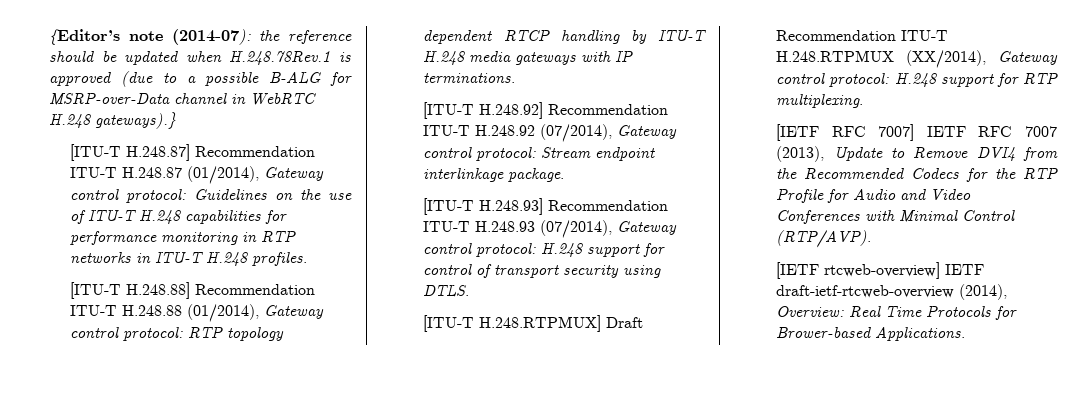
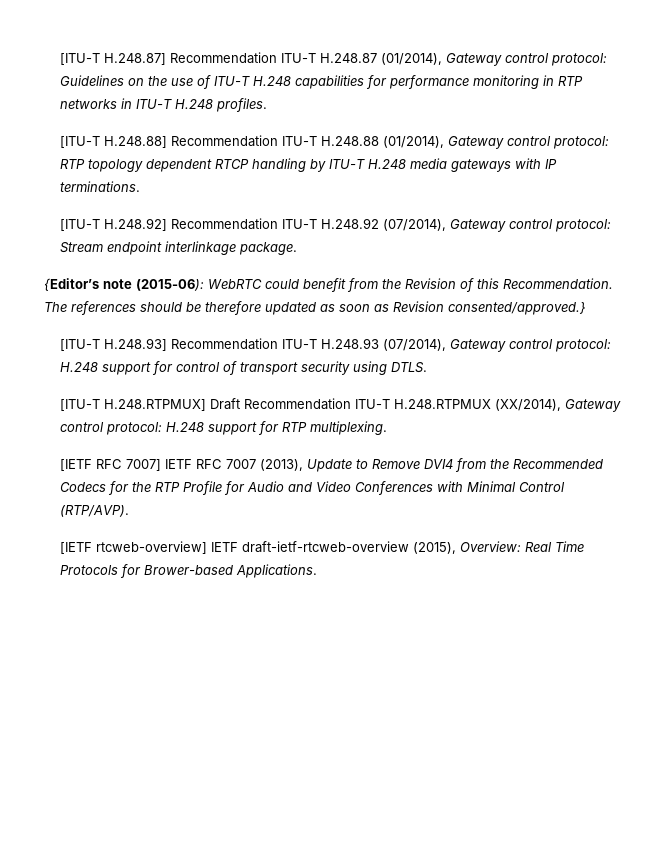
[49,29,352,45] [49,51,351,65] [49,71,353,87] [49,92,317,105] [49,112,177,129] {Editor’s note (2014-07): the reference should be updated when H.248.78Rev.1 is approved (due to a possible B-ALG for MSRP-over-Data channel in WebRTC H.248 gateways).} // -> (60, 59) none
(565, 175) none -> [44,278,614,292] [44,301,587,315] // {Editor’s note (2015-06): WebRTC could benefit from the Revision of this Recommendation. The references should be therefore updated as soon as Revision consented/approved.}
[959,284,1008,300] (2014), -> [413,542,457,554] (2015),

